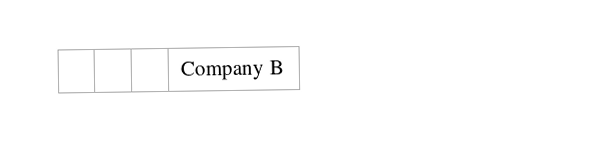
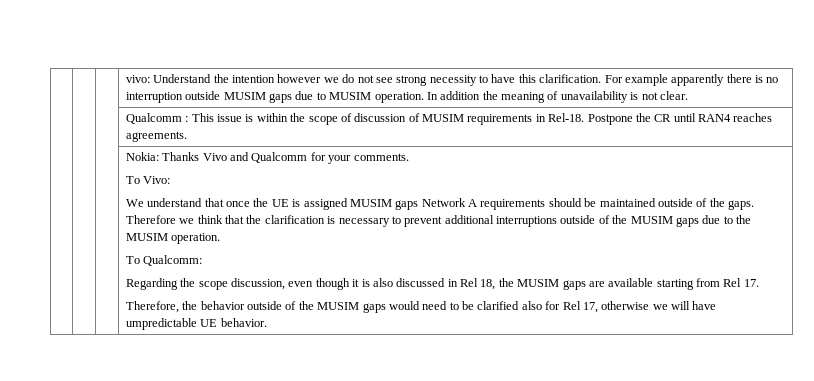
[180,60,284,81] | | | Company B -> [125,74,779,86] [125,91,688,103] [125,113,773,125] [125,131,187,142] [125,152,409,164] [125,176,171,184] [125,198,755,210] [125,215,752,227] [125,233,221,244] [125,255,203,266] [125,278,759,290] [125,301,717,313] [125,318,267,330] | | | vivo: Understand the intention however we do not see strong necessity to have this clarification. For example apparently there is no interruption outside MUSIM gaps due to MUSIM operation. In addition the meaning of unavailability is not clear. // | | | Qualcomm : This issue is within the scope of discussion of MUSIM requirements in Rel-18. Postpone the CR until RAN4 reaches agreements. // | | | Nokia: Thanks Vivo and Qualcomm for your comments. // To Vivo: // We understand that once the UE is assigned MUSIM gaps Network A requirements should be maintained outside of the gaps. Therefore we think that the clarification is necessary to prevent additional interruptions outside of the MUSIM gaps due to the MUSIM operation. // To Qualcomm: // Regarding the scope discussion, even though it is also discussed in Rel 18, the MUSIM gaps are available starting from Rel 17. // Therefore, the behavior outside of the MUSIM gaps would need to be clarified also for Rel 17, otherwise we will have umpredictable UE behavior.

